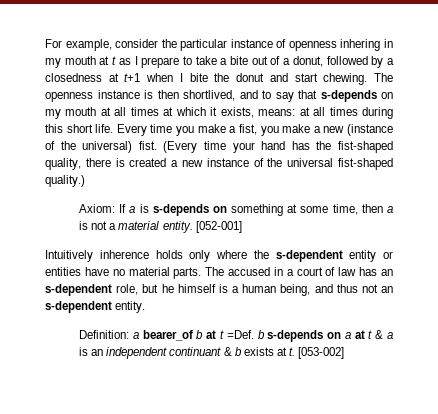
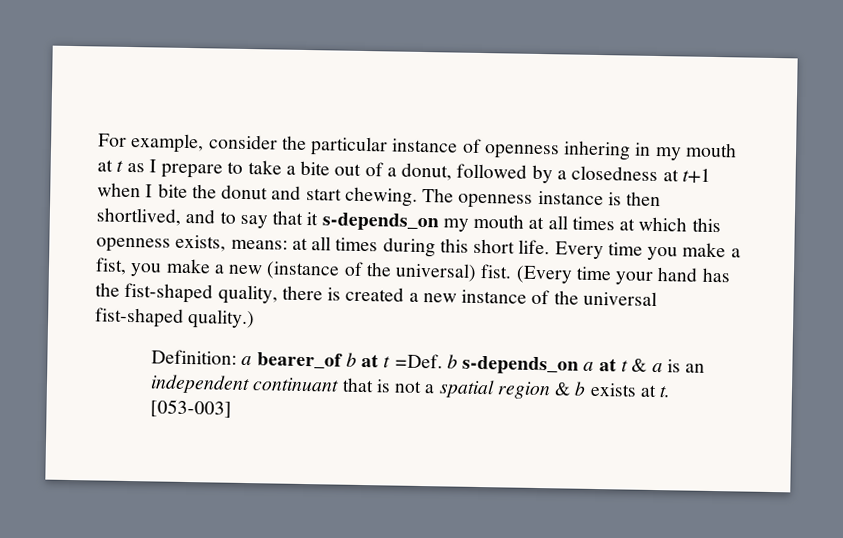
[320,90,393,102] s-depends on -> [306,212,439,232] it s-depends_on
[210,107,218,116] it -> [691,217,721,233] [96,237,171,253] this openness
[79,204,393,216] [79,221,242,233] [45,250,393,262] [45,267,394,279] [45,284,393,296] [45,301,146,313] // Axiom: If a is s-depends on something at some time, then a is not a material entity. [052-001] // Intuitively inherence holds only where the s-dependent entity or entities have no material parts. The accused in a court of law has an s-dependent role, but he himself is a human being, and thus not an s-dependent entity. -> (256, 319) none
[267,330,342,342] s-depends on -> [462,355,580,375] s-depends_on
(222, 351) none -> [341,377,551,400] that is not a spatial region
[298,347,345,359] [053-002] -> [150,399,233,418] [053-003]

